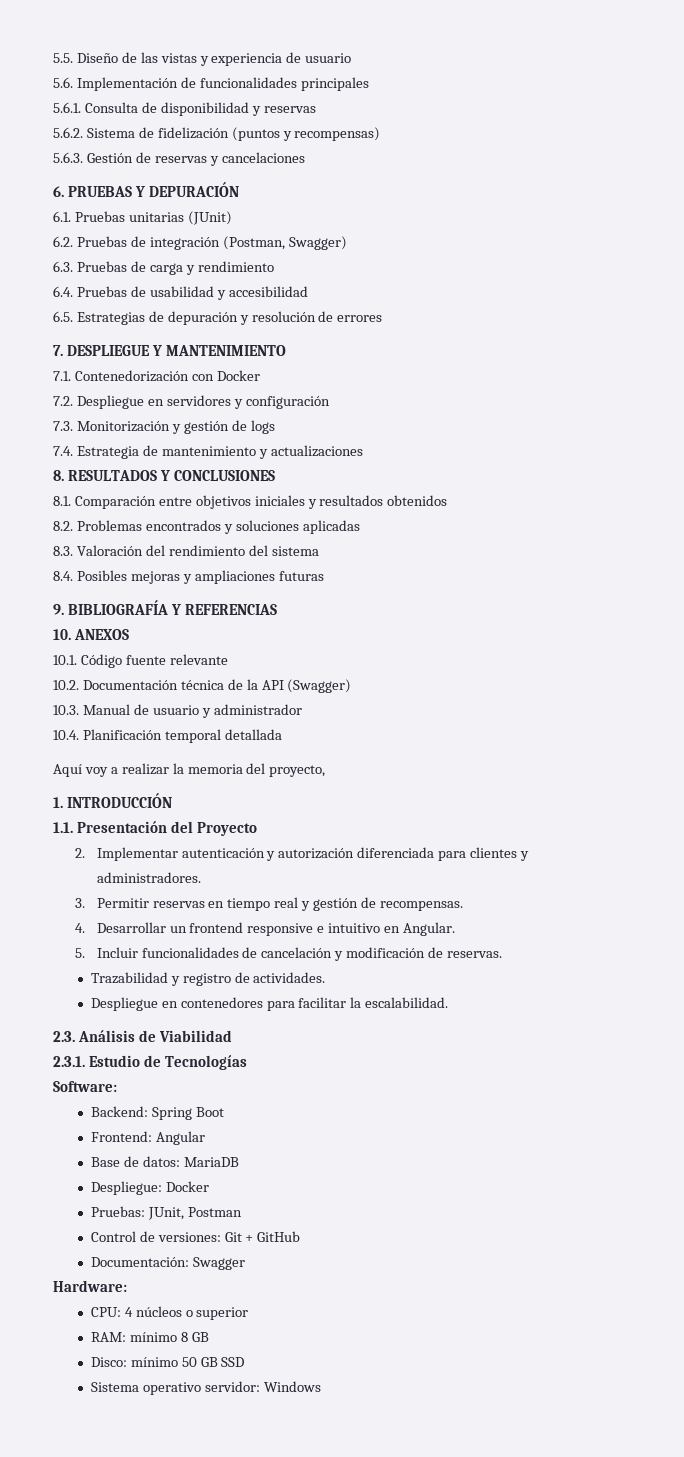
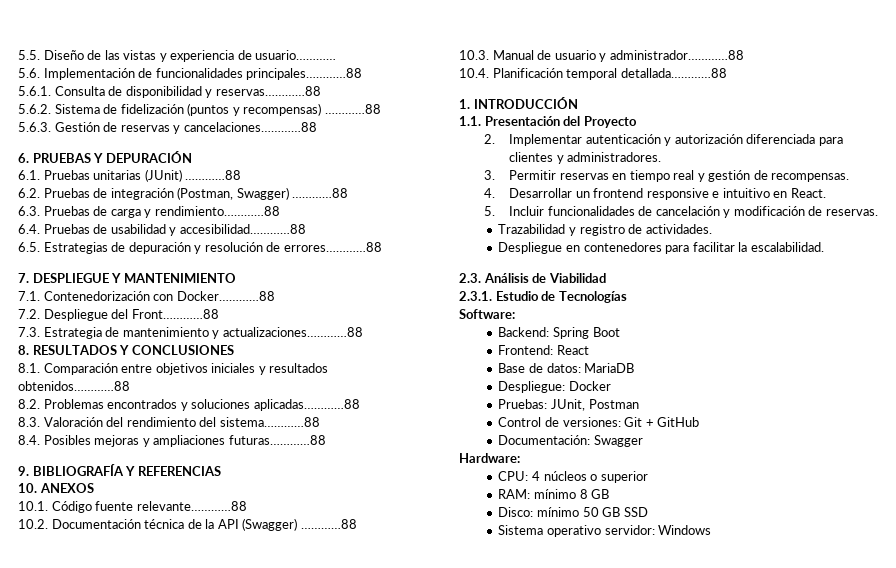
[305,53,352,63] usuario -> [255,50,337,60] usuario…………
[300,77,369,91] principales -> [246,68,363,80] principales…………88
[263,106,316,113] reservas -> [215,86,321,96] reservas…………88
(381, 134) none -> [324,104,381,114] …………88
[221,152,305,163] cancelaciones -> [183,122,317,132] cancelaciones…………88
(232, 218) none -> [185,170,242,180] …………88
(347, 243) none -> [292,188,349,198] …………88
[197,261,274,272] rendimiento -> [154,206,280,216] rendimiento…………88
[228,286,308,297] accesibilidad -> [179,224,306,234] accesibilidad…………88
[337,315,383,322] errores -> [283,242,382,252] errores…………88
[216,370,260,381] Docker -> [176,291,275,301] Docker…………88
[147,395,330,409] [53,420,275,434] [53,446,73,456] en servidores y configuración // 7.3. Monitorización y gestión de logs // 7.4. -> [111,309,219,319] [18,327,40,337] del Front…………88 // 7.3.
[270,445,363,457] actualizaciones -> [222,327,363,337] actualizaciones…………88
[387,495,448,506] obtenidos -> [18,381,130,391] obtenidos…………88
[302,520,360,534] aplicadas -> [253,399,360,411] aplicadas…………88
[271,546,319,556] sistema -> [219,417,320,427] sistema…………88
[278,571,324,581] futuras -> [228,435,326,445] futuras…………88
[169,654,228,665] relevante -> [136,501,247,511] relevante…………88
(352, 686) none -> [300,519,357,529] …………88
[213,704,302,715] administrador -> [609,50,744,60] administrador…………88
[224,729,282,740] [53,763,326,777] detallada // Aquí voy a realizar la memoria del proyecto, -> [620,68,727,78] detallada…………88
[403,922,456,936] Angular. -> [790,188,826,198] React.
[155,1131,205,1145] Angular -> [556,345,589,355] React

